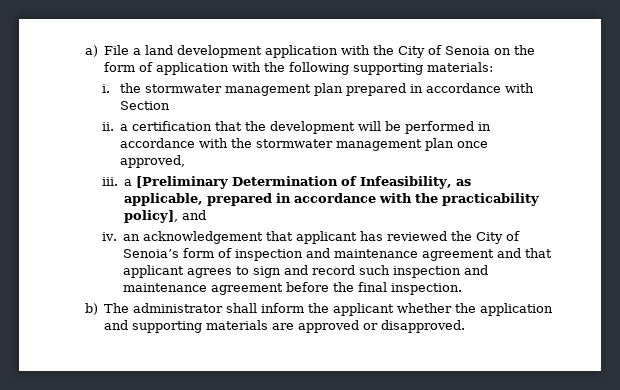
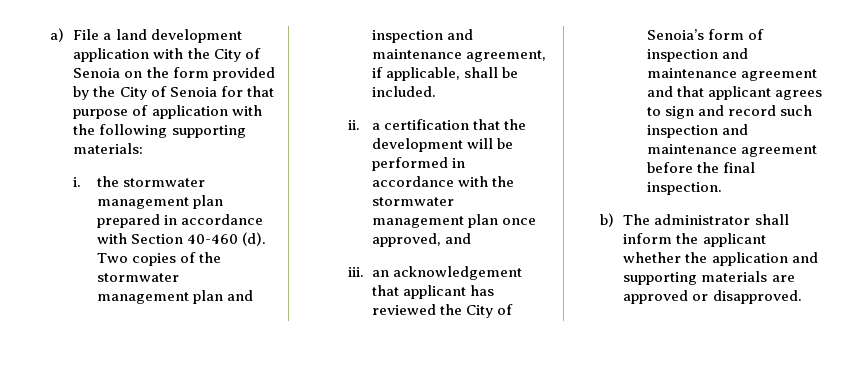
(135, 67) none -> [212,67,275,81] [73,86,274,100] [73,109,129,119] provided by the City of Senoia for that purpose
(170, 105) none -> [187,232,267,246] [97,252,222,266] [97,273,180,282] [97,290,254,304] [372,29,474,43] [372,49,547,62] [372,67,519,81] [372,86,437,97] 40-460 (d). Two copies of the stormwater management plan and inspection and maintenance agreement, if applicable, shall be included.
[102,176,472,189] [124,193,540,206] [124,210,179,223] // iii. a [Preliminary Determination of Infeasibility, as applicable, prepared in accordance with the practicability policy], -> (442, 240) none
[102,232,118,241] iv. -> [348,267,365,277] iii.

